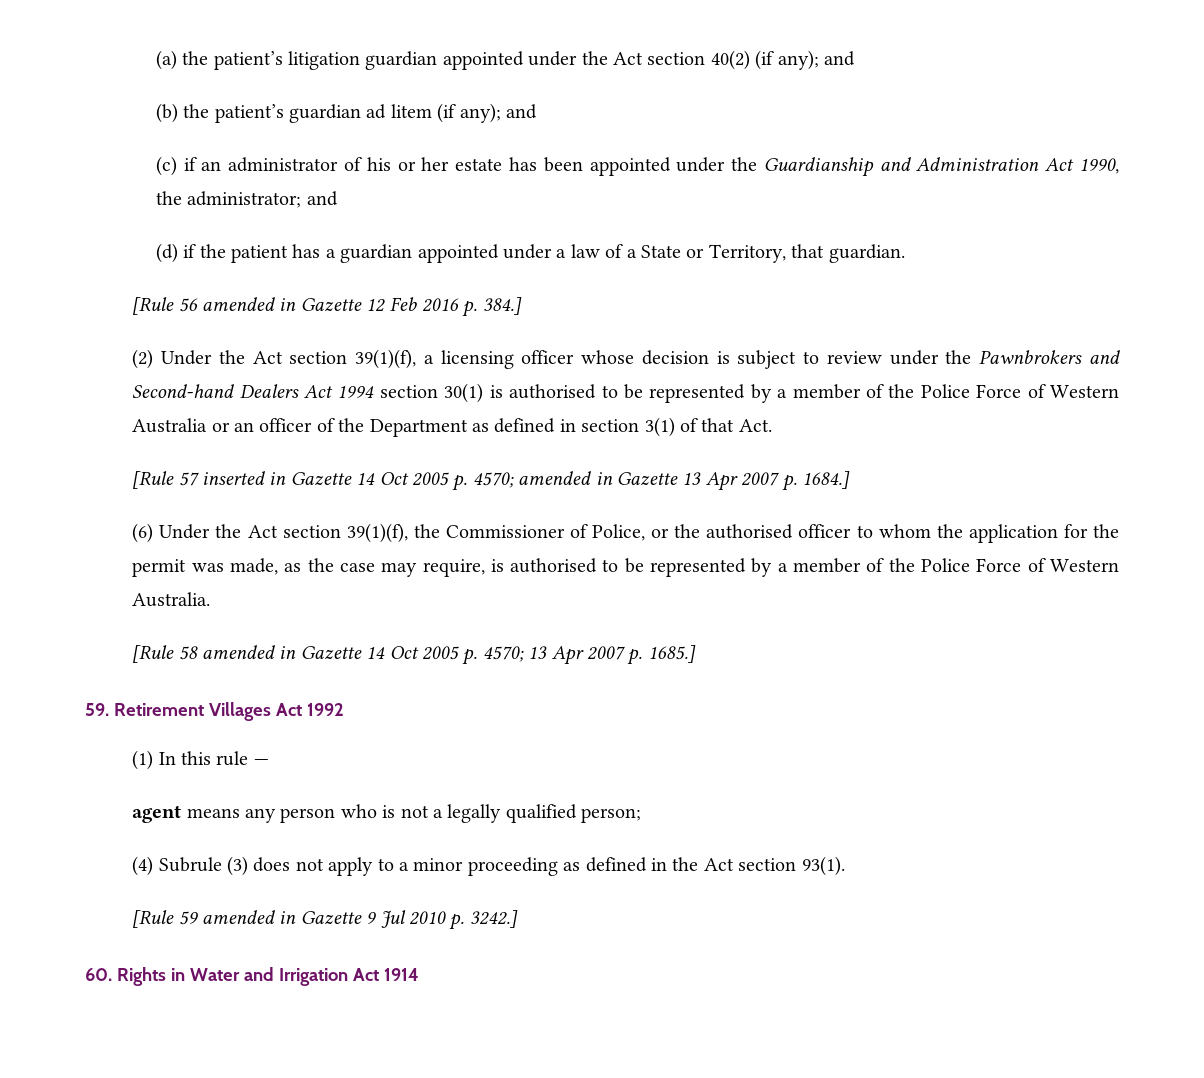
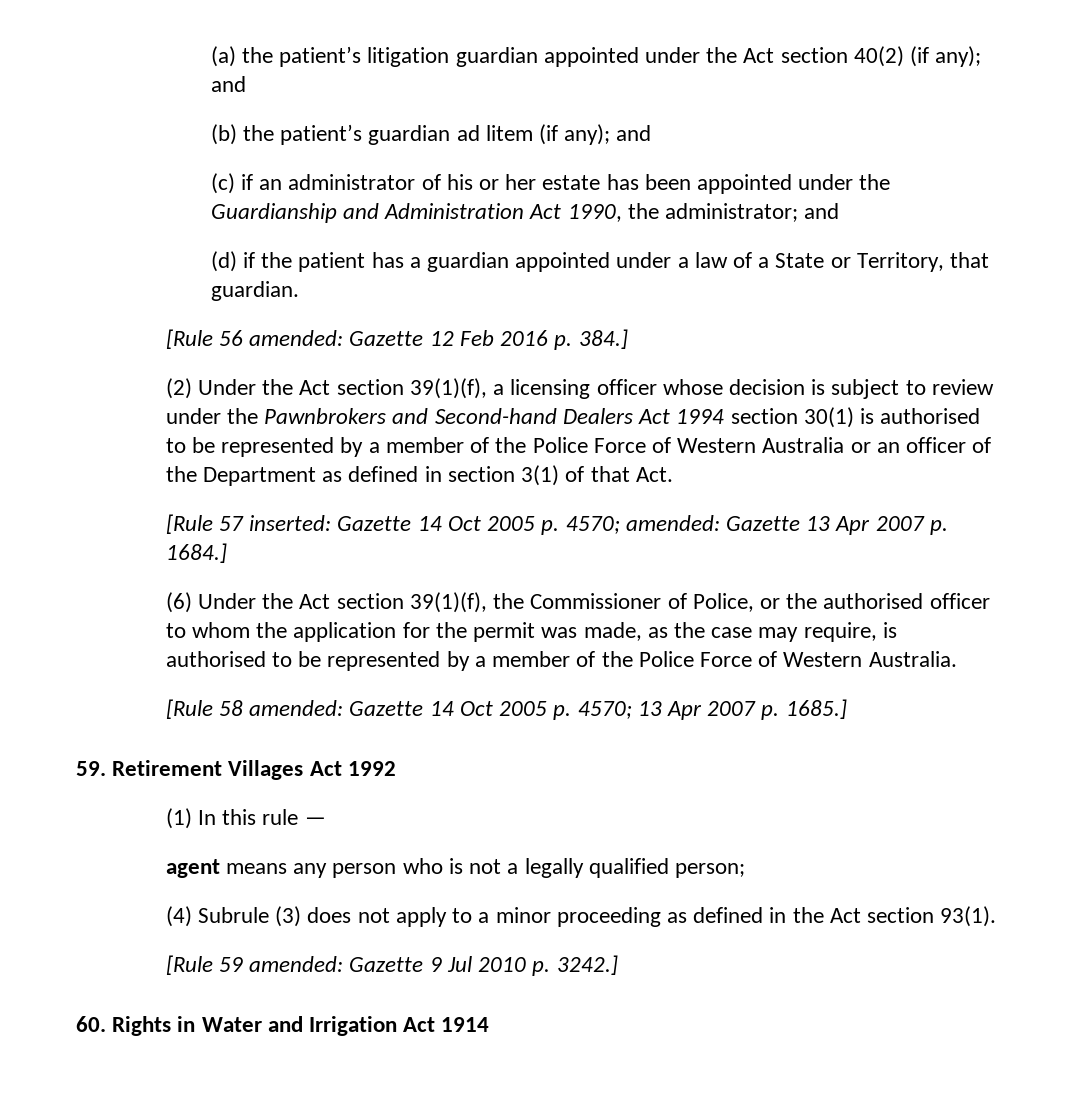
[202,297,297,311] amended in -> [249,330,344,346] amended:
[202,471,613,491] inserted in Gazette 14 Oct 2005 p. 4570; amended in -> [249,515,720,535] inserted: Gazette 14 Oct 2005 p. 4570; amended:
[202,645,297,659] amended in -> [249,700,344,716] amended:
[202,910,297,924] amended in -> [249,956,344,972] amended:

